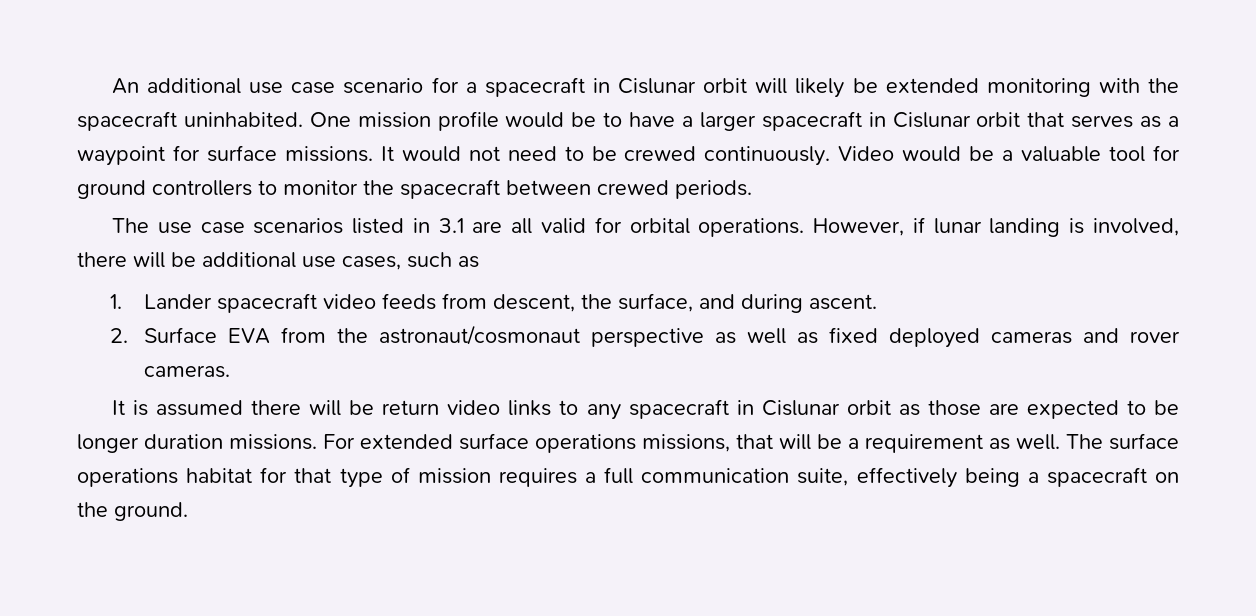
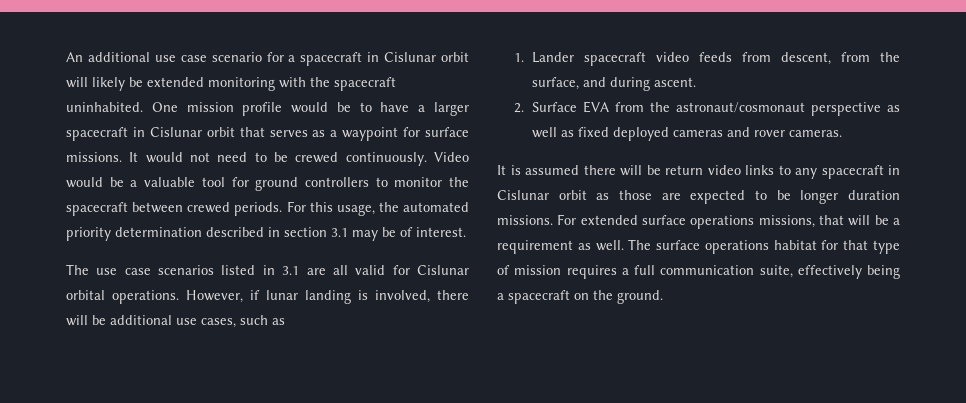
(752, 189) none -> [286,201,469,216] [66,227,466,241] For this usage, the automated priority determination described in section 3.1 may be of interest.
(622, 225) none -> [417,265,470,275] Cislunar
(575, 303) none -> [840,52,870,62] from

